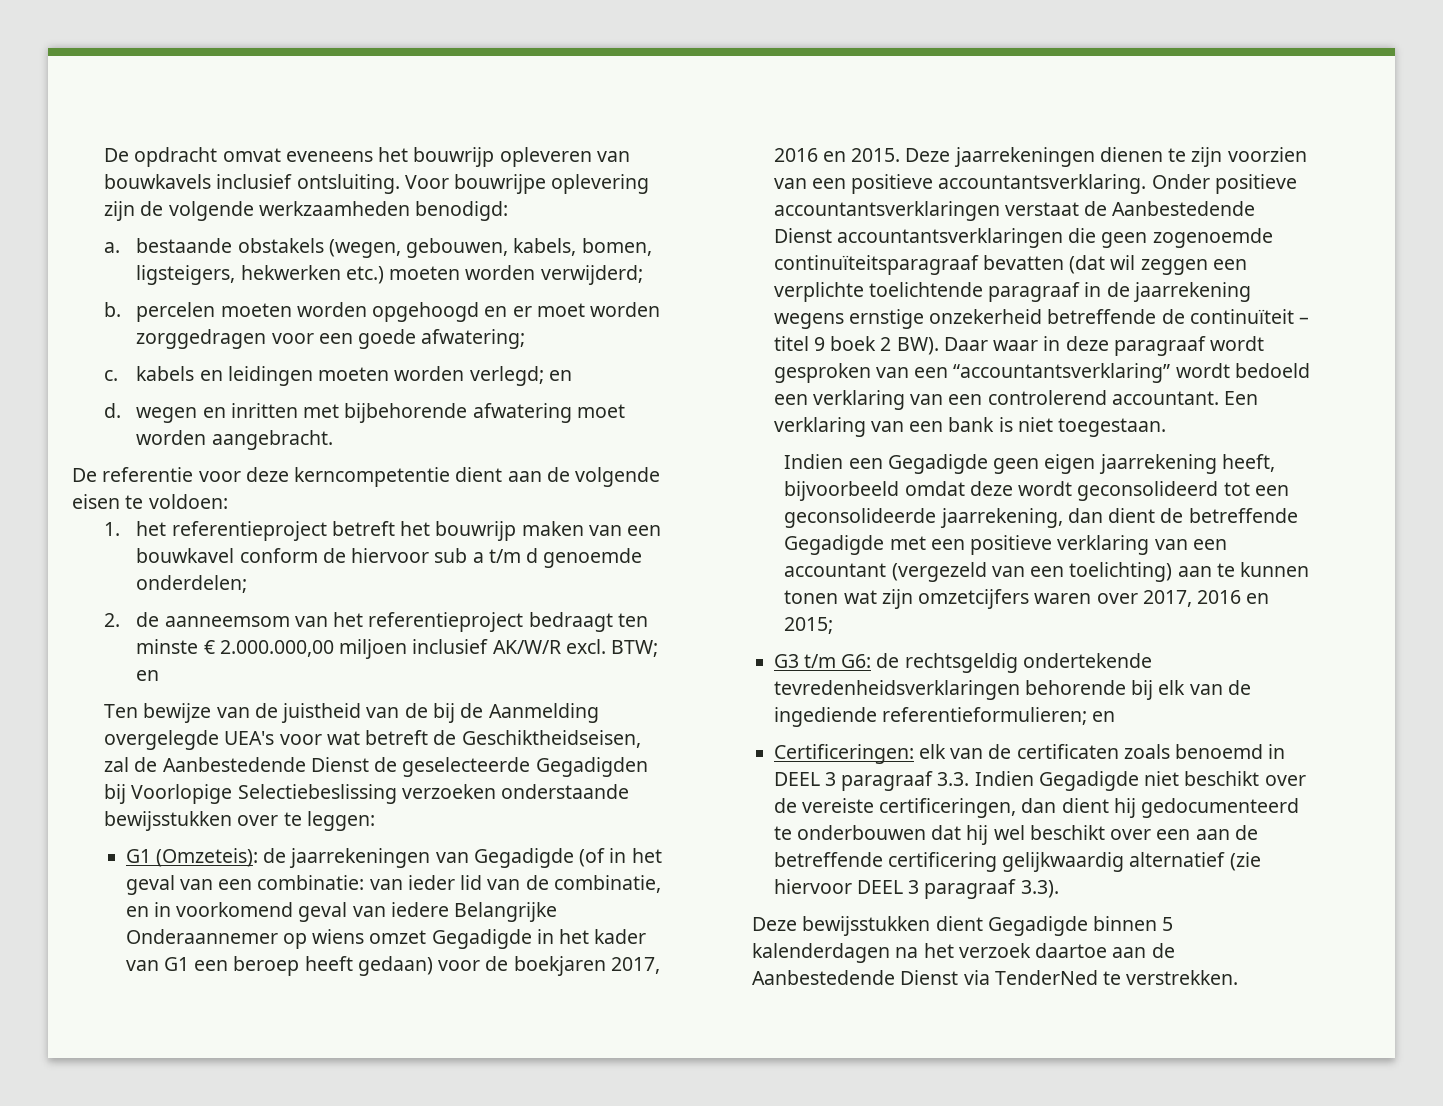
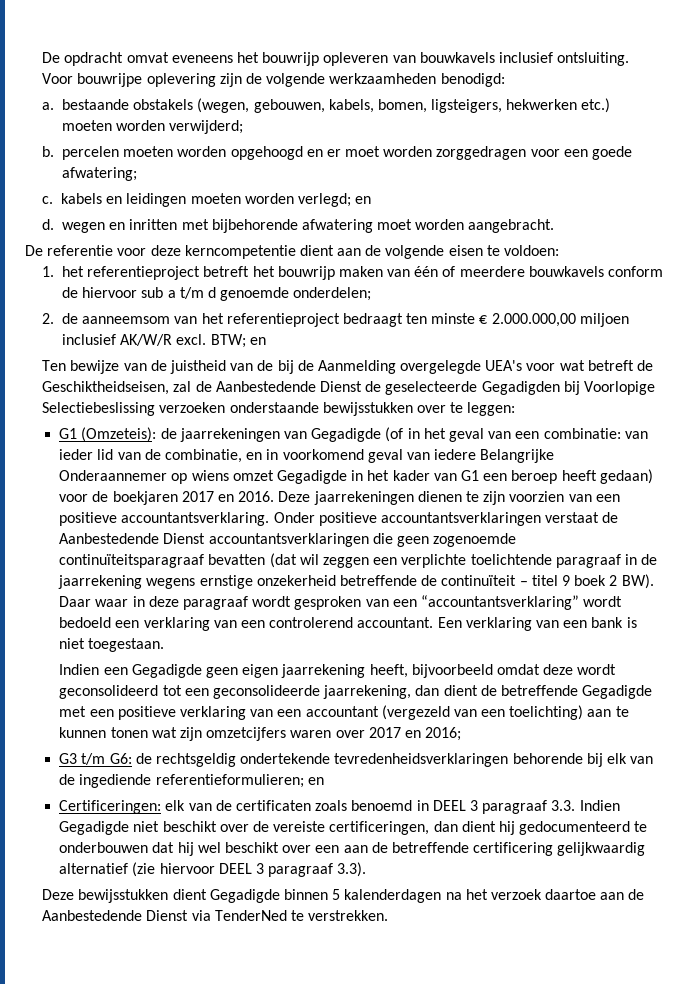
[627,525,662,536] [136,548,235,563] een bouwkavel -> [414,266,604,277] één of meerdere bouwkavels
[610,957,660,974] [773,148,901,162] 2017, 2016 en 2015. -> [181,491,275,502] 2017 en 2016.
[1142,590,1270,607] [784,617,834,634] 2017, 2016 en 2015; -> [368,727,462,741] 2017 en 2016;

